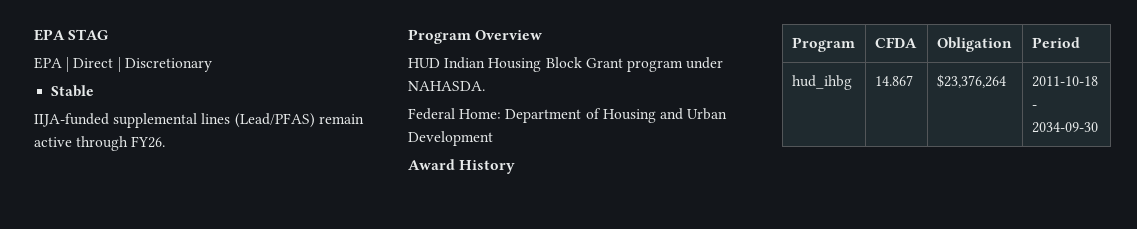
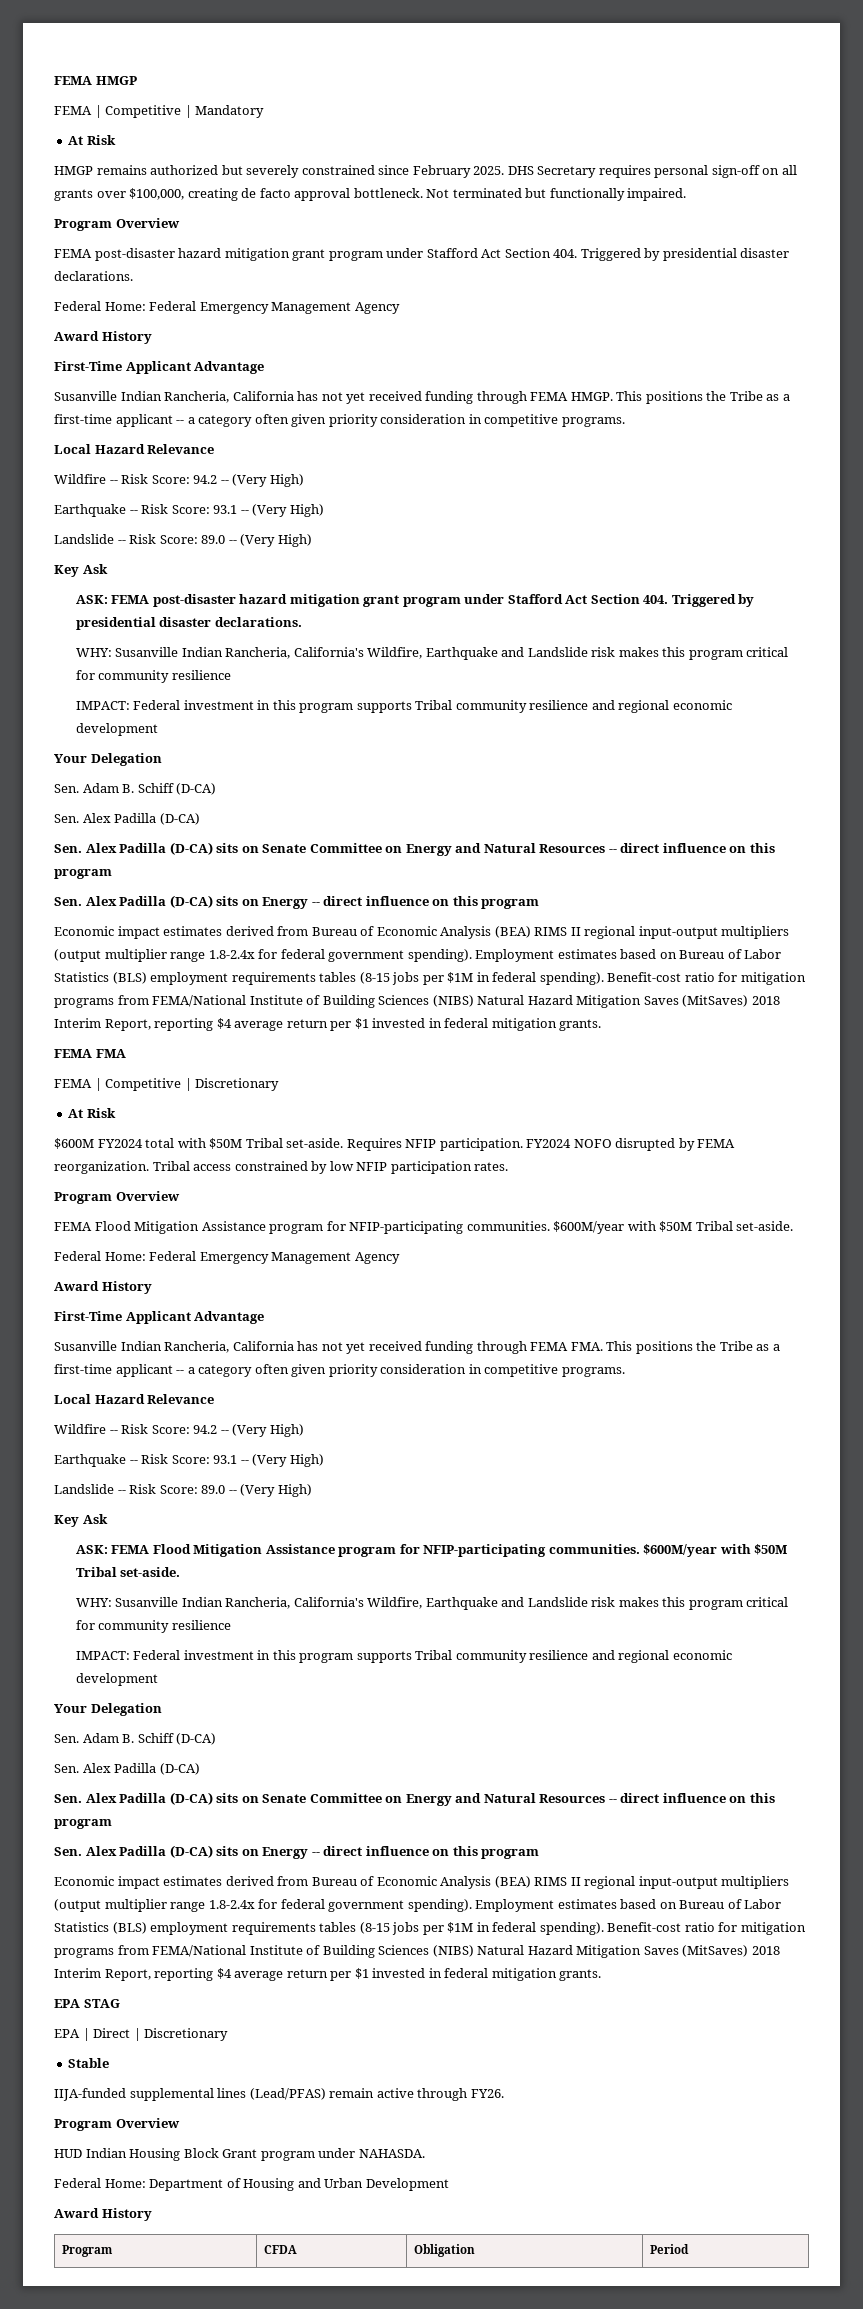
(34, 35) none -> [54,76,137,85] [54,105,265,118] [68,135,116,145] [54,165,797,178] [54,188,687,201] [54,218,180,231] [54,248,790,261] [54,271,133,281] [54,301,400,314] [54,331,152,344] [54,361,265,374] [54,391,790,404] [54,414,625,427] [54,444,215,454] [54,474,304,487] [54,504,324,517] [54,534,312,547] [54,564,108,577] [75,594,755,607] [75,617,302,630] [75,647,789,660] [75,670,231,683] [75,700,732,713] [75,723,158,736] [54,753,162,766] [54,783,217,795] [54,813,200,825] [54,842,775,856] [54,869,112,879] [54,895,540,909] [54,926,790,939] [54,949,782,962] [54,972,806,985] [54,995,780,1008] [54,1018,602,1031] [54,1049,126,1058] [54,1078,280,1091] [68,1108,116,1118] [54,1138,736,1151] [54,1161,509,1174] [54,1191,180,1204] [54,1221,794,1234] [54,1251,400,1264] [54,1281,152,1294] [54,1311,265,1324] [54,1341,780,1354] [54,1364,625,1377] [54,1394,215,1404] [54,1424,304,1437] [54,1454,324,1467] [54,1484,312,1497] [54,1514,108,1527] [75,1544,789,1557] [75,1567,181,1577] [75,1597,789,1610] [75,1620,231,1633] [75,1650,732,1663] [75,1673,158,1686] [54,1703,162,1716] [54,1733,217,1745] [54,1763,200,1775] [54,1792,775,1806] [54,1819,112,1829] [54,1845,540,1859] [54,1876,790,1889] [54,1899,782,1912] [54,1922,806,1935] [54,1945,780,1958] [54,1968,602,1981] FEMA HMGP // FEMA | Competitive | Mandatory // At Risk // HMGP remains authorized but severely constrained since February 2025. DHS Secretary requires personal sign-off on all grants over $100,000, creating de facto approval bottleneck. Not terminated but functionally impaired. // Program Overview // FEMA post-disaster hazard mitigation grant program under Stafford Act Section 404. Triggered by presidential disaster declarations. // Federal Home: Federal Emergency Management Agency // Award History // First-Time Applicant Advantage // Susanville Indian Rancheria, California has not yet received funding through FEMA HMGP. This positions the Tribe as a first-time applicant -- a category often given priority consideration in competitive programs. // Local Hazard Relevance // Wildfire -- Risk Score: 94.2 -- (Very High) // Earthquake -- Risk Score: 93.1 -- (Very High) // Landslide -- Risk Score: 89.0 -- (Very High) // Key Ask // ASK: FEMA post-disaster hazard mitigation grant program under Stafford Act Section 404. Triggered by presidential disaster declarations. // WHY: Susanville Indian Rancheria, California's Wildfire, Earthquake and Landslide risk makes this program critical for community resilience // IMPACT: Federal investment in this program supports Tribal community resilience and regional economic development // Your Delegation // Sen. Adam B. Schiff (D-CA) // Sen. Alex Padilla (D-CA) // Sen. Alex Padilla (D-CA) sits on Senate Committee on Energy and Natural Resources -- direct influence on this program // Sen. Alex Padilla (D-CA) sits on Energy -- direct influence on this program // Economic impact estimates derived from Bureau of Economic Analysis (BEA) RIMS II regional input-output multipliers (output multiplier range 1.8-2.4x for federal government spending). Employment estimates based on Bureau of Labor Statistics (BLS) employment requirements tables (8-15 jobs per $1M in federal spending). Benefit-cost ratio for mitigation programs from FEMA/National Institute of Building Sciences (NIBS) Natural Hazard Mitigation Saves (MitSaves) 2018 Interim Report, reporting $4 average return per $1 invested in federal mitigation grants. // FEMA FMA // FEMA | Competitive | Discretionary // At Risk // $600M FY2024 total with $50M Tribal set-aside. Requires NFIP participation. FY2024 NOFO disrupted by FEMA reorganization. Tribal access constrained by low NFIP participation rates. // Program Overview // FEMA Flood Mitigation Assistance program for NFIP-participating communities. $600M/year with $50M Tribal set-aside. // Federal Home: Federal Emergency Management Agency // Award History // First-Time Applicant Advantage // Susanville Indian Rancheria, California has not yet received funding through FEMA FMA. This positions the Tribe as a first-time applicant -- a category often given priority consideration in competitive programs. // Local Hazard Relevance // Wildfire -- Risk Score: 94.2 -- (Very High) // Earthquake -- Risk Score: 93.1 -- (Very High) // Landslide -- Risk Score: 89.0 -- (Very High) // Key Ask // ASK: FEMA Flood Mitigation Assistance program for NFIP-participating communities. $600M/year with $50M Tribal set-aside. // WHY: Susanville Indian Rancheria, California's Wildfire, Earthquake and Landslide risk makes this program critical for community resilience // IMPACT: Federal investment in this program supports Tribal community resilience and regional economic development // Your Delegation // Sen. Adam B. Schiff (D-CA) // Sen. Alex Padilla (D-CA) // Sen. Alex Padilla (D-CA) sits on Senate Committee on Energy and Natural Resources -- direct influence on this program // Sen. Alex Padilla (D-CA) sits on Energy -- direct influence on this program // Economic impact estimates derived from Bureau of Economic Analysis (BEA) RIMS II regional input-output multipliers (output multiplier range 1.8-2.4x for federal government spending). Employment estimates based on Bureau of Labor Statistics (BLS) employment requirements tables (8-15 jobs per $1M in federal spending). Benefit-cost ratio for mitigation programs from FEMA/National Institute of Building Sciences (NIBS) Natural Hazard Mitigation Saves (MitSaves) 2018 Interim Report, reporting $4 average return per $1 invested in federal mitigation grants. //
[791,75,852,90] [874,75,913,86] [936,74,1006,88] [1031,76,1098,87] [1031,105,1037,109] [1031,122,1098,133] // hud_ihbg | 14.867 | $23,376,264 | 2011-10-18 - 2034-09-30 -> (689, 2249) none

